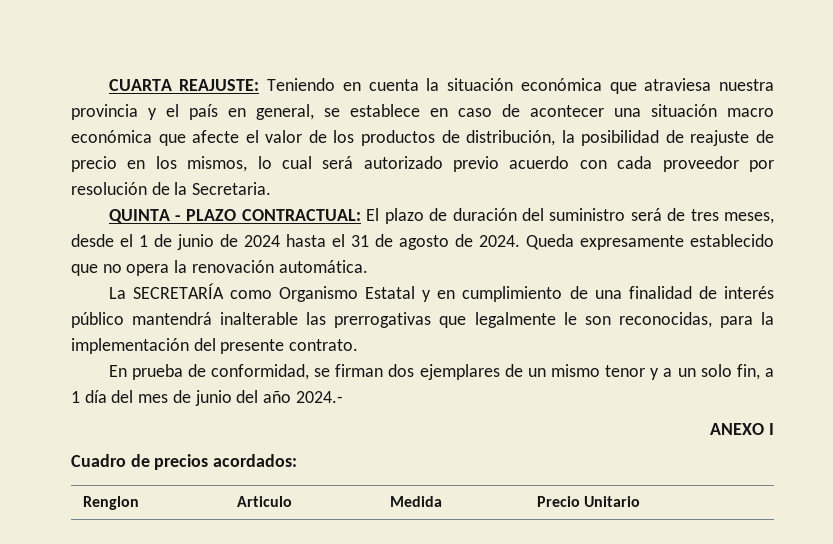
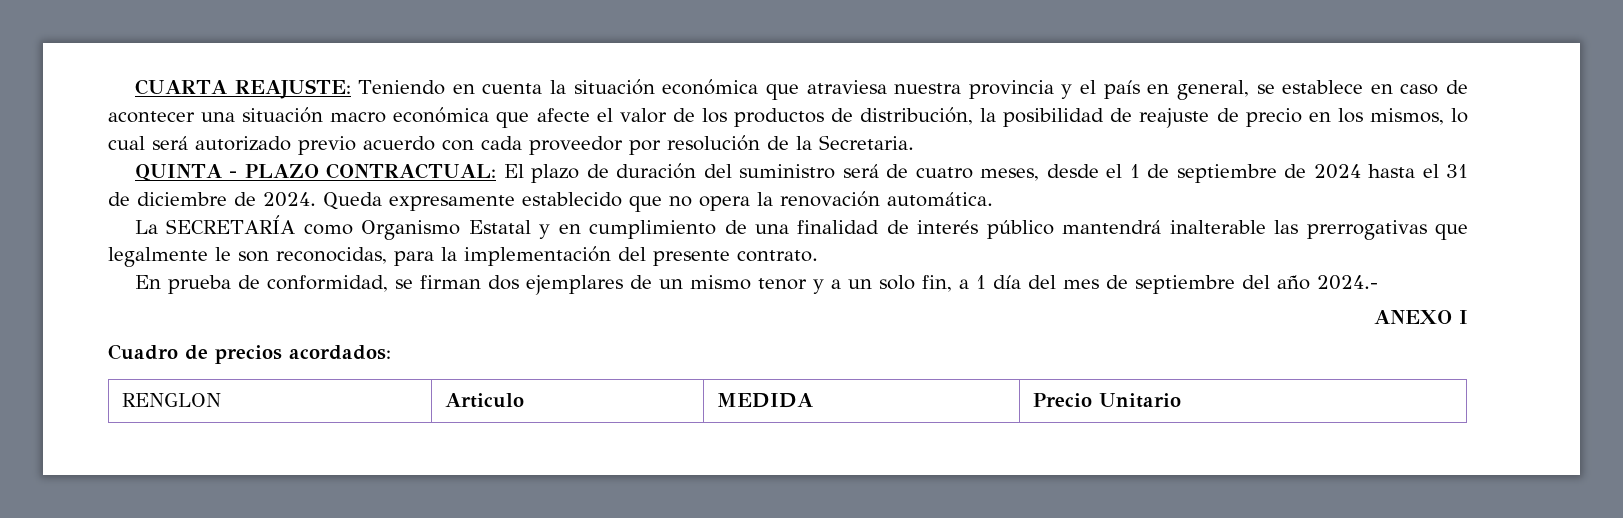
[690,209,719,221] tres -> [915,167,973,179] cuatro
[177,234,214,250] junio -> [1176,164,1277,183] septiembre
[399,235,449,250] agosto -> [137,192,227,206] diciembre
[194,390,232,406] junio -> [1134,275,1235,294] septiembre
[83,496,140,510] Renglon -> [121,393,221,407] RENGLON
[390,496,443,507] Medida -> [716,393,813,408] MEDIDA

